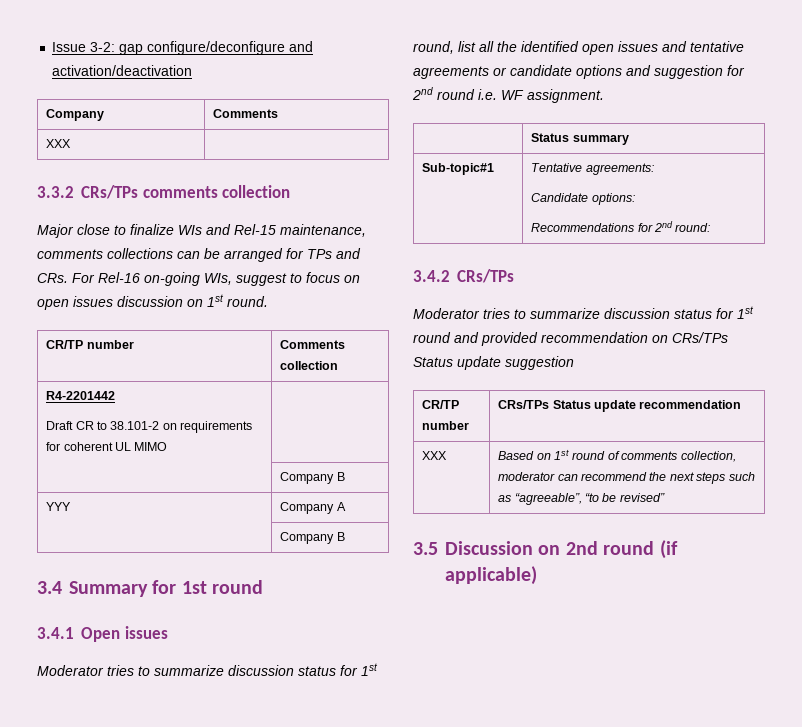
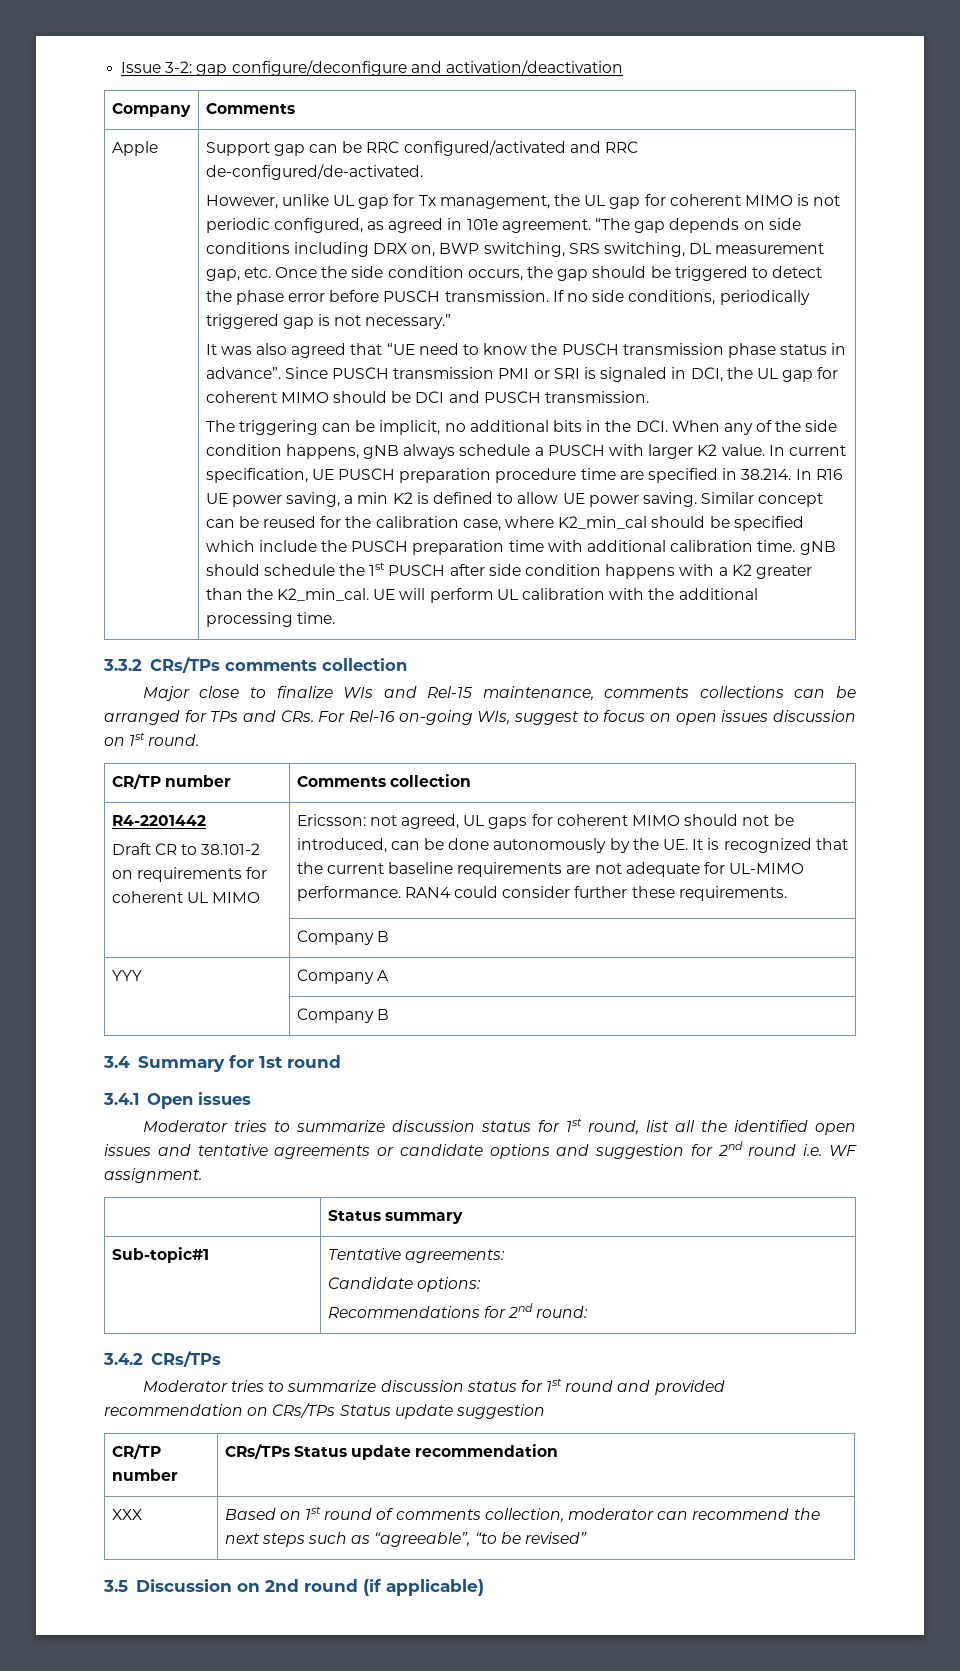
[46,139,72,148] XXX | -> [111,141,158,156] [205,140,638,156] [205,164,423,180] [205,194,841,209] [205,218,801,233] [205,242,825,257] [205,266,823,281] [205,290,810,305] [205,314,452,329] [205,343,847,358] [205,367,839,382] [205,391,649,403] [205,420,838,435] [205,444,846,459] [205,468,842,483] [205,492,824,507] [205,516,804,531] [205,540,836,555] [205,562,812,579] [205,588,758,603] [205,612,335,627] Apple | Support gap can be RRC configured/activated and RRC de-configured/de-activated. // However, unlike UL gap for Tx management, the UL gap for coherent MIMO is not periodic configured, as agreed in 101e agreement. “The gap depends on side conditions including DRX on, BWP switching, SRS switching, DL measurement gap, etc. Once the side condition occurs, the gap should be triggered to detect the phase error before PUSCH transmission. If no side conditions, periodically triggered gap is not necessary.” // It was also agreed that “UE need to know the PUSCH transmission phase status in advance”. Since PUSCH transmission PMI or SRI is signaled in DCI, the UL gap for coherent MIMO should be DCI and PUSCH transmission. // The triggering can be implicit, no additional bits in the DCI. When any of the side condition happens, gNB always schedule a PUSCH with larger K2 value. In current specification, UE PUSCH preparation procedure time are specified in 38.214. In R16 UE power saving, a min K2 is defined to allow UE power saving. Similar concept can be reused for the calibration case, where K2_min_cal should be specified which include the PUSCH preparation time with additional calibration time. gNB should schedule the 1st PUSCH after side condition happens with a K2 greater than the K2_min_cal. UE will perform UL calibration with the additional processing time.
(168, 446) none -> [296,814,794,829] [296,838,848,853] [296,862,805,877] [296,886,787,901] Ericsson: not agreed, UL gaps for coherent MIMO should not be introduced, can be done autonomously by the UE. It is recognized that the current baseline requirements are not adequate for UL-MIMO performance. RAN4 could consider further these requirements.

